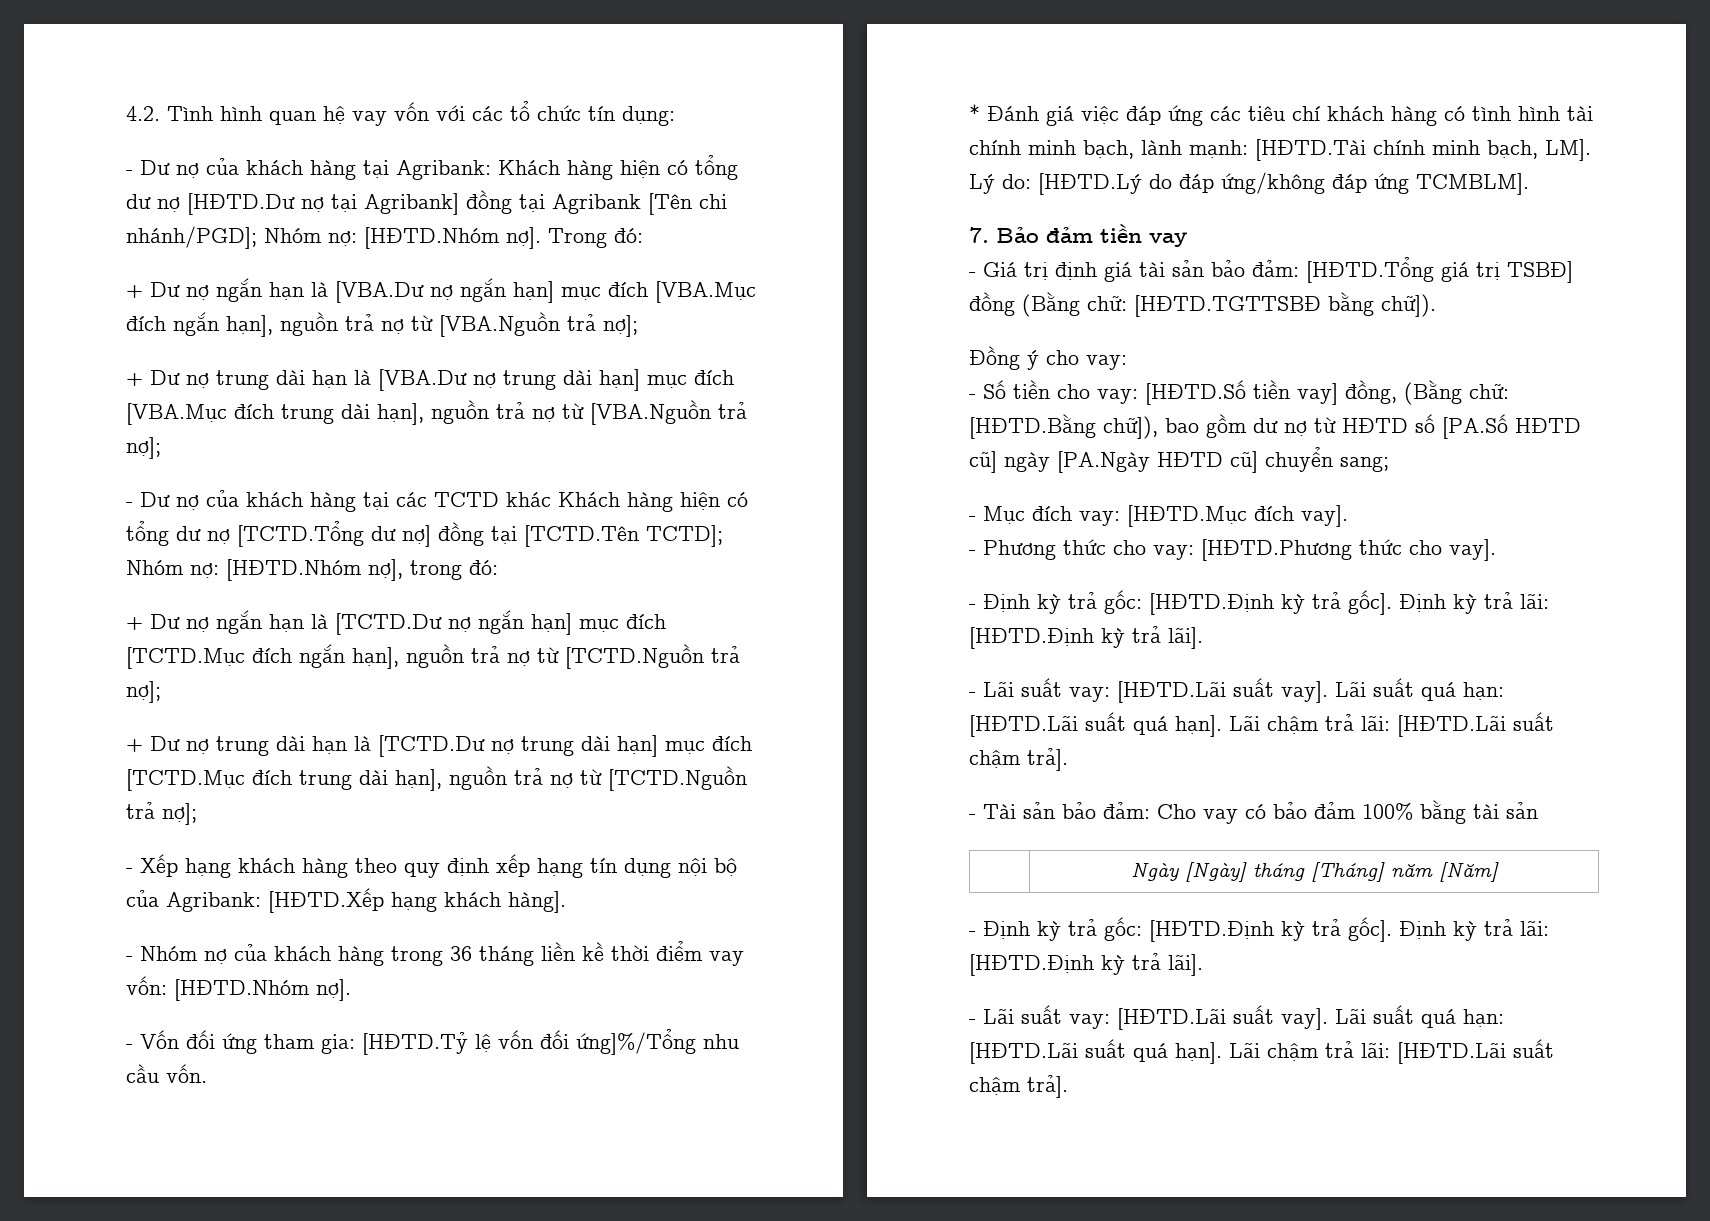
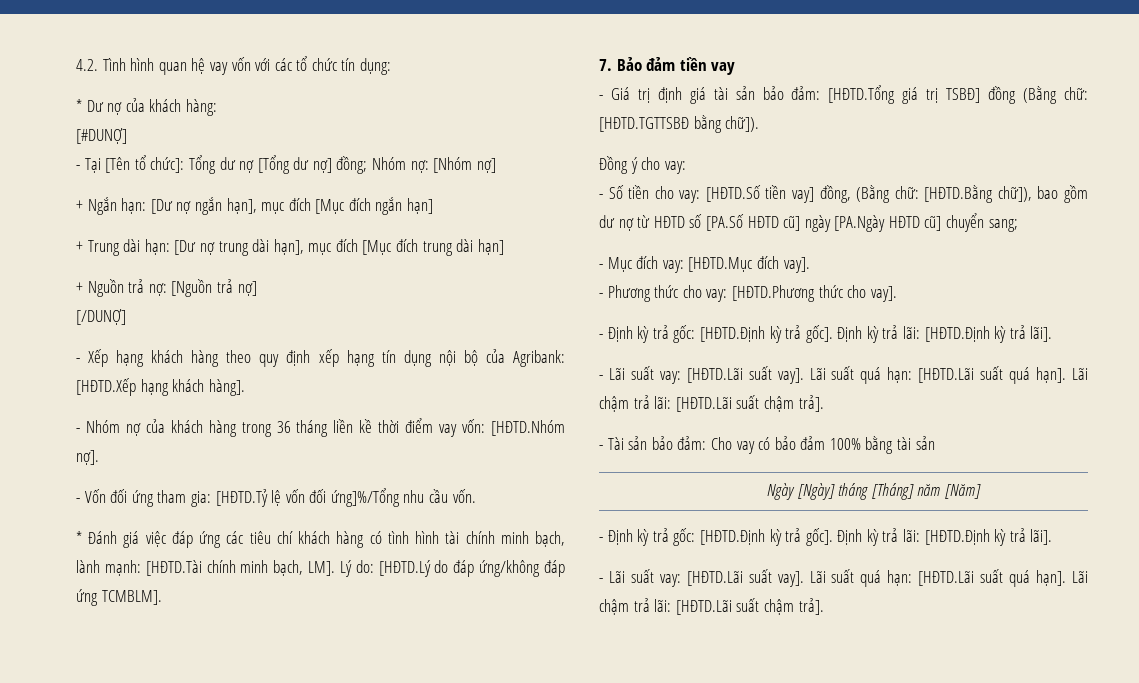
[126,155,738,180] [126,190,727,215] [126,226,643,249] [126,278,756,303] [126,312,638,337] [126,369,734,391] [126,400,747,425] [126,437,161,459] [126,490,748,512] [126,521,723,547] [126,559,498,581] [126,610,666,635] [126,644,740,669] [126,681,161,703] [126,735,752,757] [126,766,747,791] [126,802,197,825] - Dư nợ của khách hàng tại Agribank: Khách hàng hiện có tổng dư nợ [HĐTD.Dư nợ tại Agribank] đồng tại Agribank [Tên chi nhánh/PGD]; Nhóm nợ: [HĐTD.Nhóm nợ]. Trong đó: // + Dư nợ ngắn hạn là [VBA.Dư nợ ngắn hạn] mục đích [VBA.Mục đích ngắn hạn], nguồn trả nợ từ [VBA.Nguồn trả nợ]; // + Dư nợ trung dài hạn là [VBA.Dư nợ trung dài hạn] mục đích [VBA.Mục đích trung dài hạn], nguồn trả nợ từ [VBA.Nguồn trả nợ]; // - Dư nợ của khách hàng tại các TCTD khác Khách hàng hiện có tổng dư nợ [TCTD.Tổng dư nợ] đồng tại [TCTD.Tên TCTD]; Nhóm nợ: [HĐTD.Nhóm nợ], trong đó: // + Dư nợ ngắn hạn là [TCTD.Dư nợ ngắn hạn] mục đích [TCTD.Mục đích ngắn hạn], nguồn trả nợ từ [TCTD.Nguồn trả nợ]; // + Dư nợ trung dài hạn là [TCTD.Dư nợ trung dài hạn] mục đích [TCTD.Mục đích trung dài hạn], nguồn trả nợ từ [TCTD.Nguồn trả nợ]; -> [76,98,217,116] [76,128,127,144] [76,155,496,174] [76,197,434,215] [76,239,504,256] [76,279,257,297] [76,309,126,325] * Dư nợ của khách hàng: // [#DUNỢ] // - Tại [Tên tổ chức]: Tổng dư nợ [Tổng dư nợ] đồng; Nhóm nợ: [Nhóm nợ] // + Ngắn hạn: [Dư nợ ngắn hạn], mục đích [Mục đích ngắn hạn] // + Trung dài hạn: [Dư nợ trung dài hạn], mục đích [Mục đích trung dài hạn] // + Nguồn trả nợ: [Nguồn trả nợ] // [/DUNỢ]

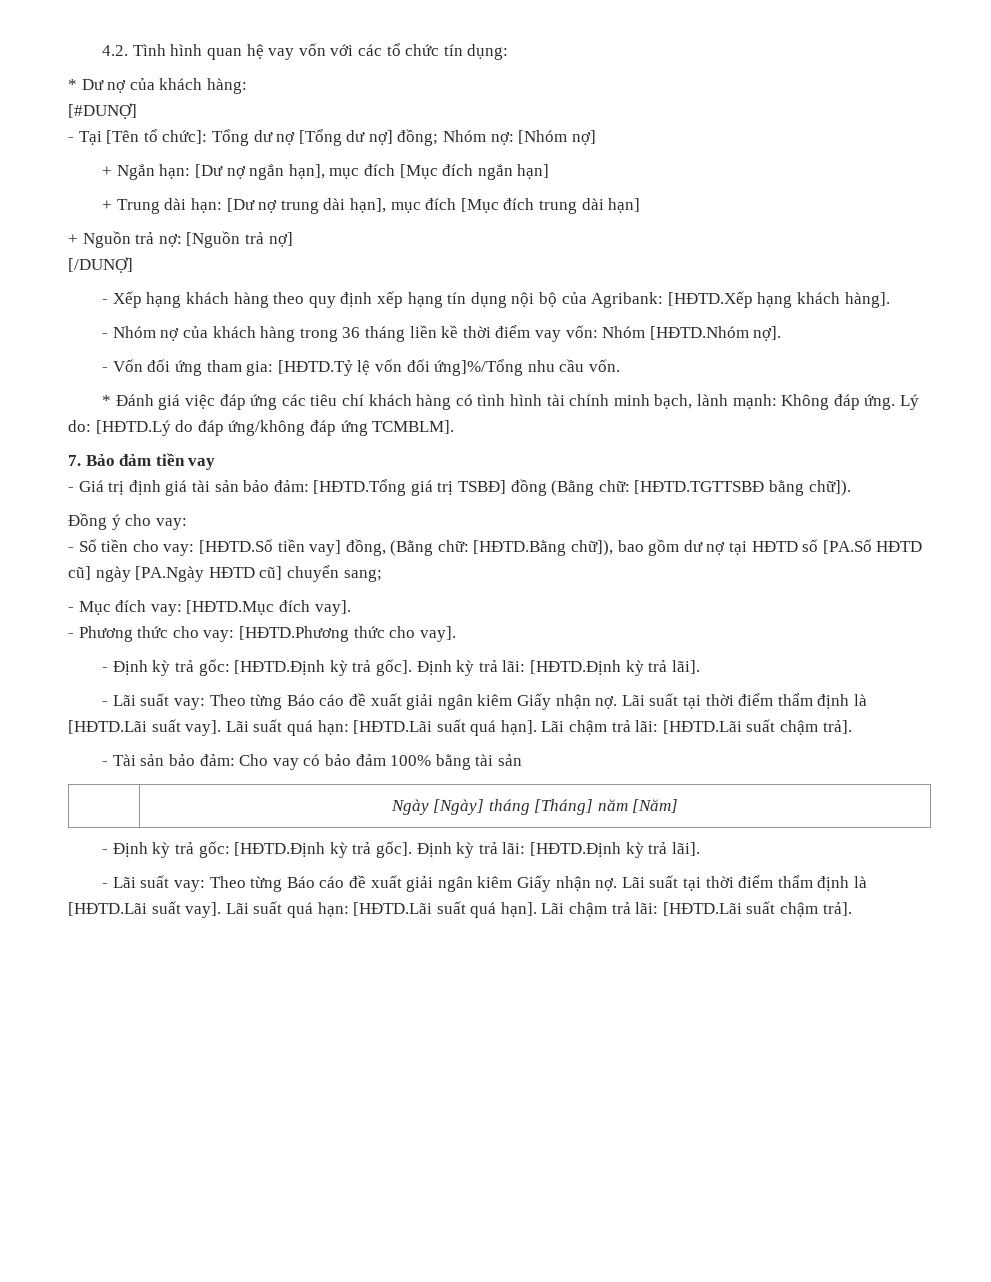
(486, 426) none -> [602,326,646,338] Nhóm
[145,560,336,576] [HĐTD.Tài chính minh bạch, LM]. -> [781,394,896,410] Không đáp ứng.
[637,215,651,228] từ -> [729,541,748,555] tại
(681, 377) none -> [209,693,867,710] Theo từng Báo cáo đề xuất giải ngân kiêm Giấy nhận nợ. Lãi suất tại thời điểm thẩm định là
(681, 580) none -> [209,875,867,892] Theo từng Báo cáo đề xuất giải ngân kiêm Giấy nhận nợ. Lãi suất tại thời điểm thẩm định là

